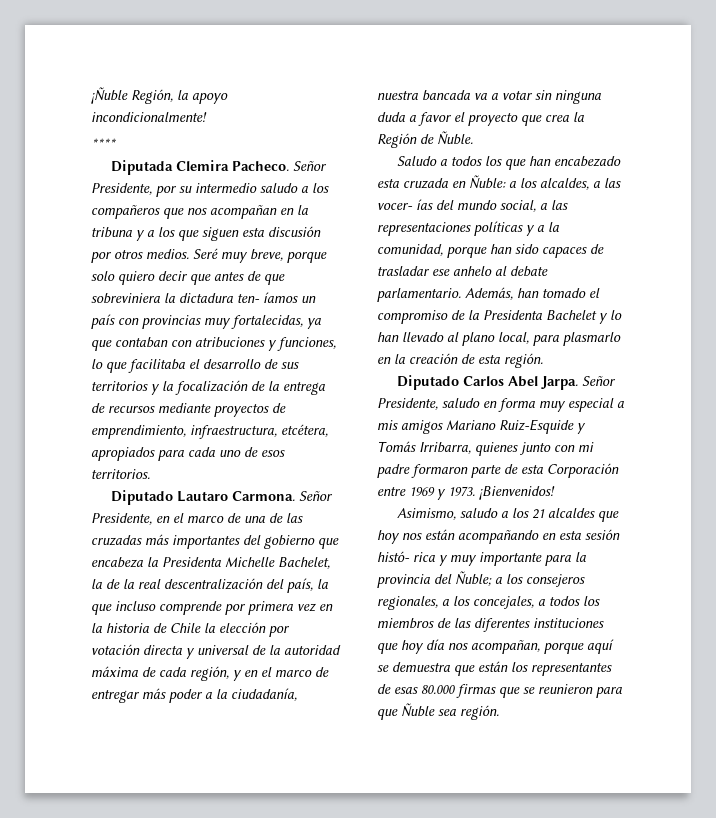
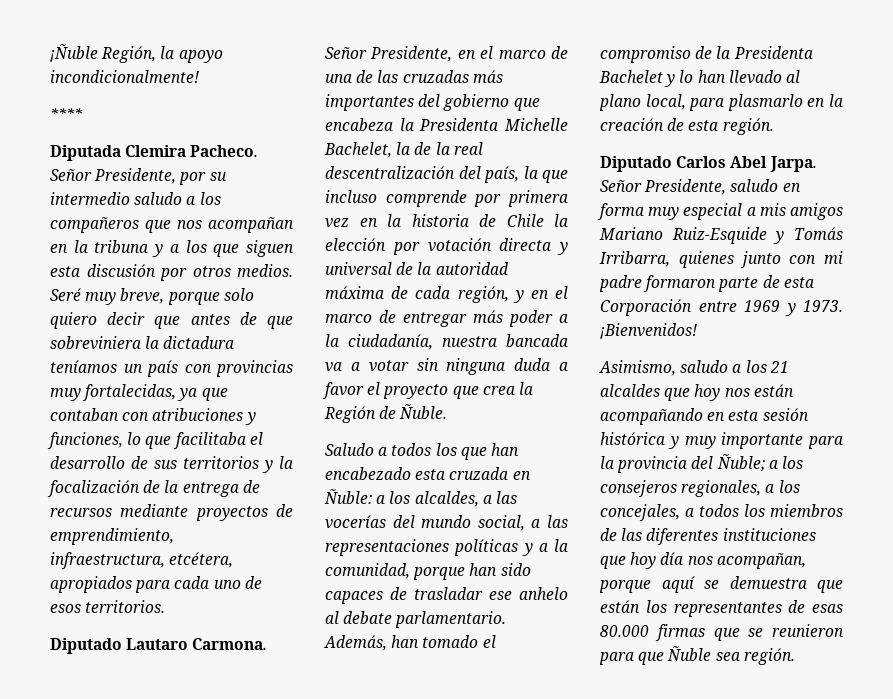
[237,292,298,303] ten- íamos -> [50,360,117,373] teníamos
[377,199,433,210] vocer- ías -> [325,515,386,529] vocerías
[377,551,435,562] histó- rica -> [600,432,665,445] histórica

